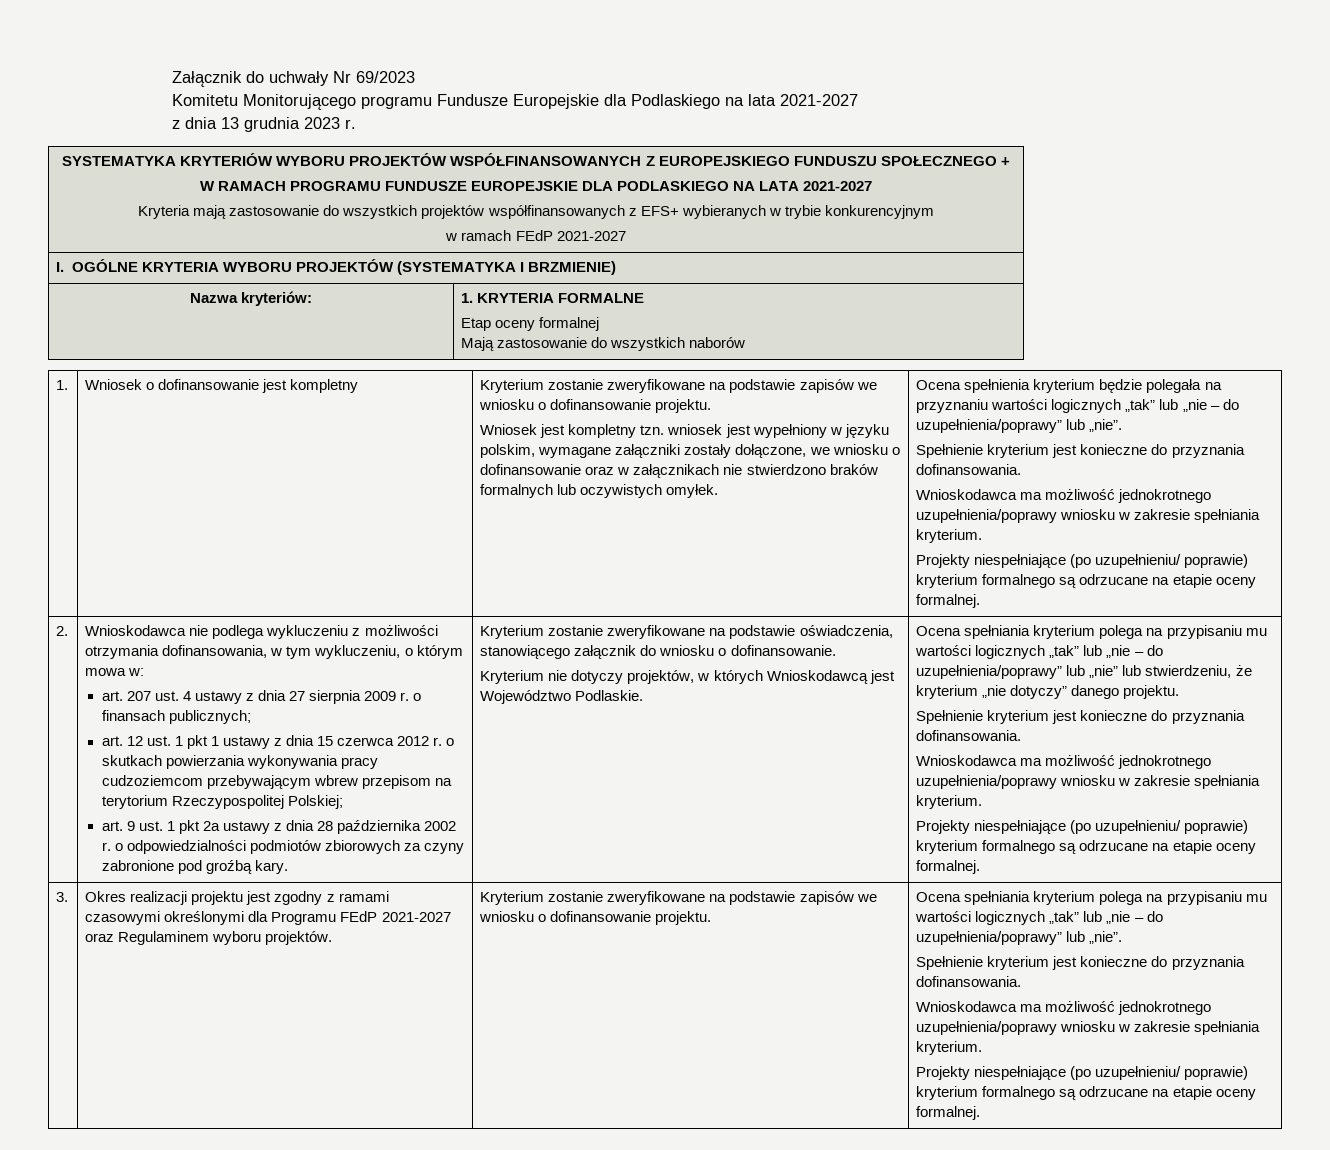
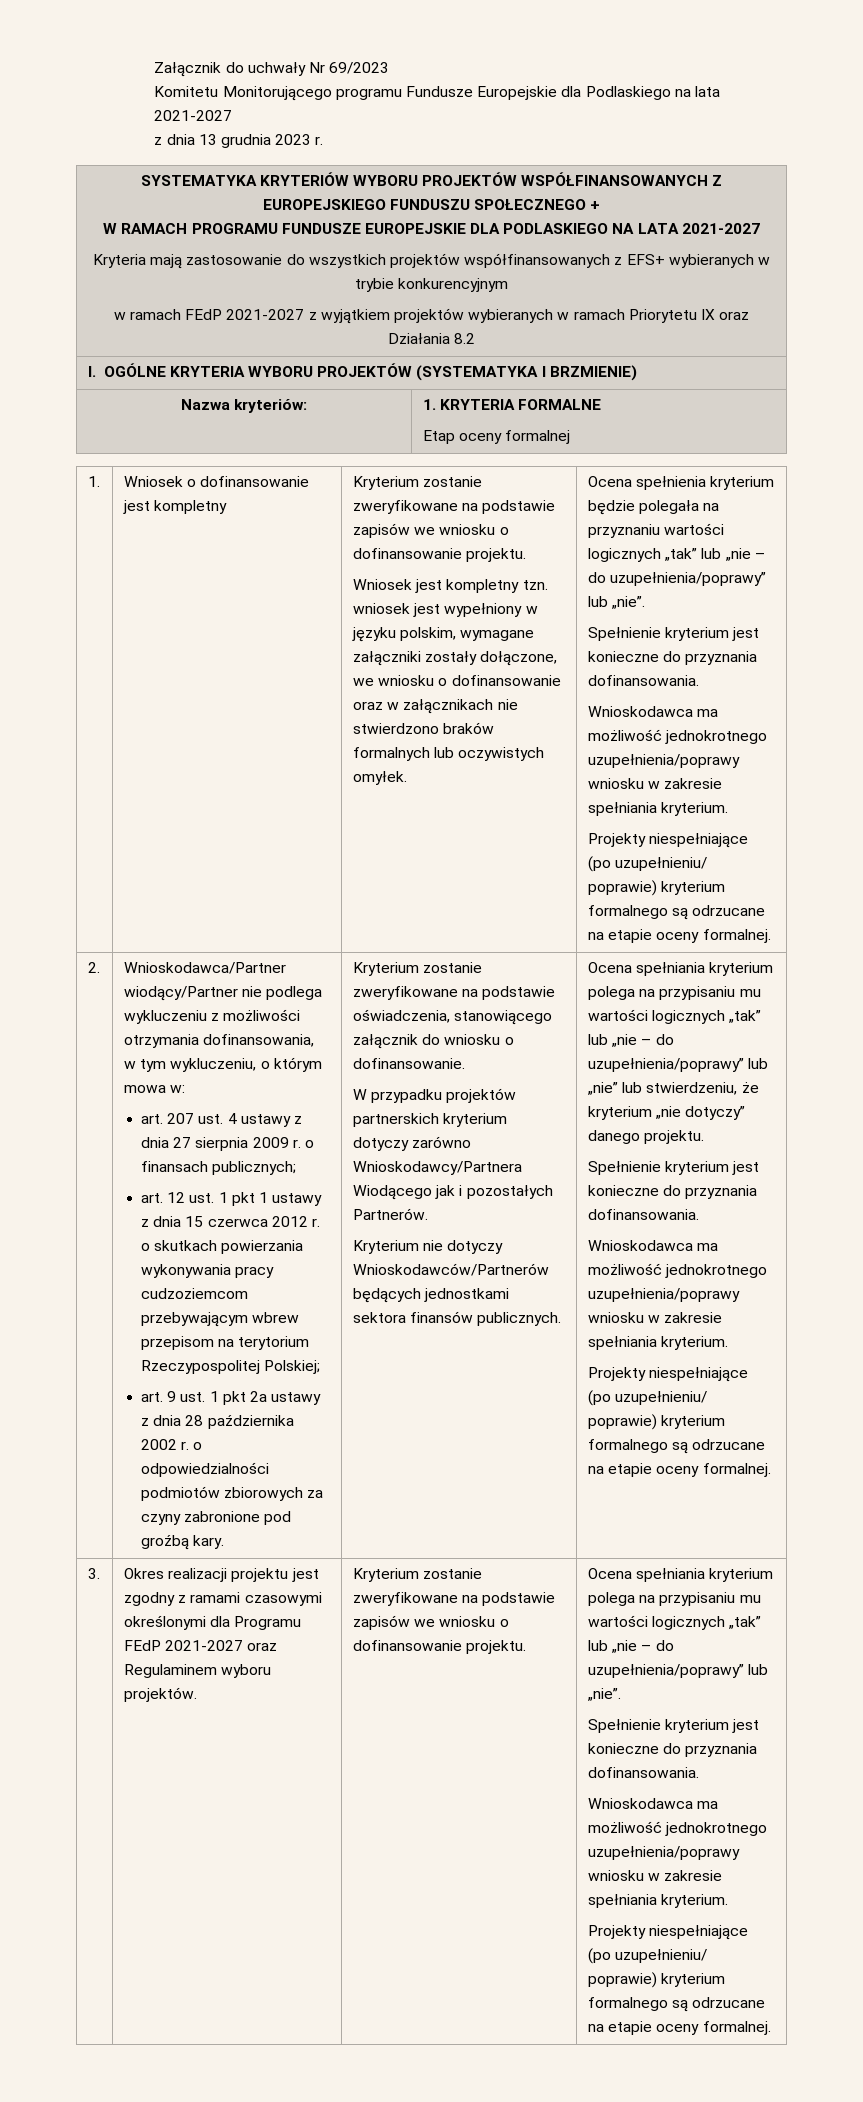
(626, 236) none -> [308,308,750,324] [387,333,476,344] z wyjątkiem projektów wybieranych w ramach Priorytetu IX oraz Działania 8.2
[461,337,746,351] // Mają zastosowanie do wszystkich naborów -> (571, 437) none
[85,625,187,636] Wnioskodawca -> [123,962,286,974] [123,986,238,1001] Wnioskodawca/Partner wiodący/Partner
[480,670,895,684] [480,690,644,704] Kryterium nie dotyczy projektów, w których Wnioskodawcą jest Województwo Podlaskie. -> [352,1088,517,1103] [352,1113,508,1127] [352,1136,472,1151] [352,1161,522,1175] [352,1185,553,1200] [352,1208,428,1220] [352,1240,504,1254] [352,1263,549,1276] [352,1288,510,1303] [352,1311,562,1326] W przypadku projektów partnerskich kryterium dotyczy zarówno Wnioskodawcy/Partnera Wiodącego jak i pozostałych Partnerów. // Kryterium nie dotyczy Wnioskodawców/Partnerów będących jednostkami sektora finansów publicznych.

